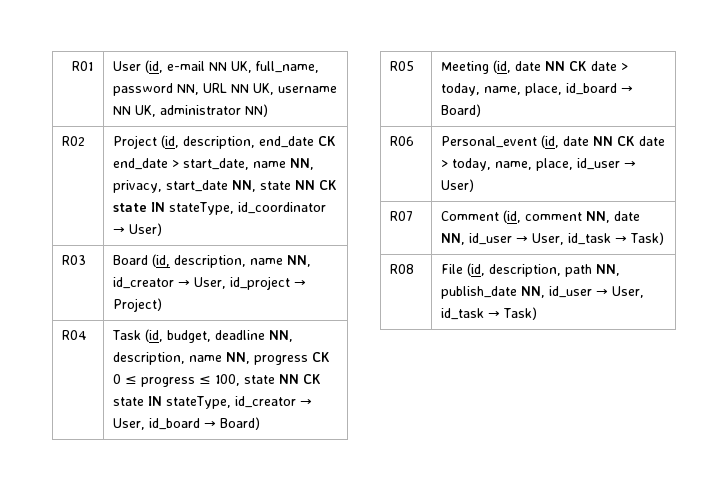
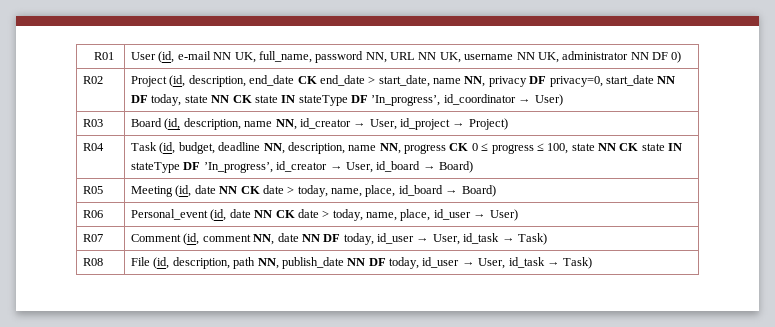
[244,104,268,117] NN) -> [630,51,682,63] NN DF 0)
[112,180,337,193] [112,202,234,215] privacy, start_date NN, state NN CK state IN stateType, -> [488,75,676,87] [131,94,441,106] privacy DF privacy=0, start_date NN DF today, state NN CK state IN stateType DF ’In_progress’,
[165,396,231,409] stateType, -> [131,162,273,173] stateType DF ’In_progress’,
[440,233,465,245] NN, -> [301,233,374,245] NN DF today,
[520,286,545,298] NN, -> [347,257,420,269] NN DF today,

